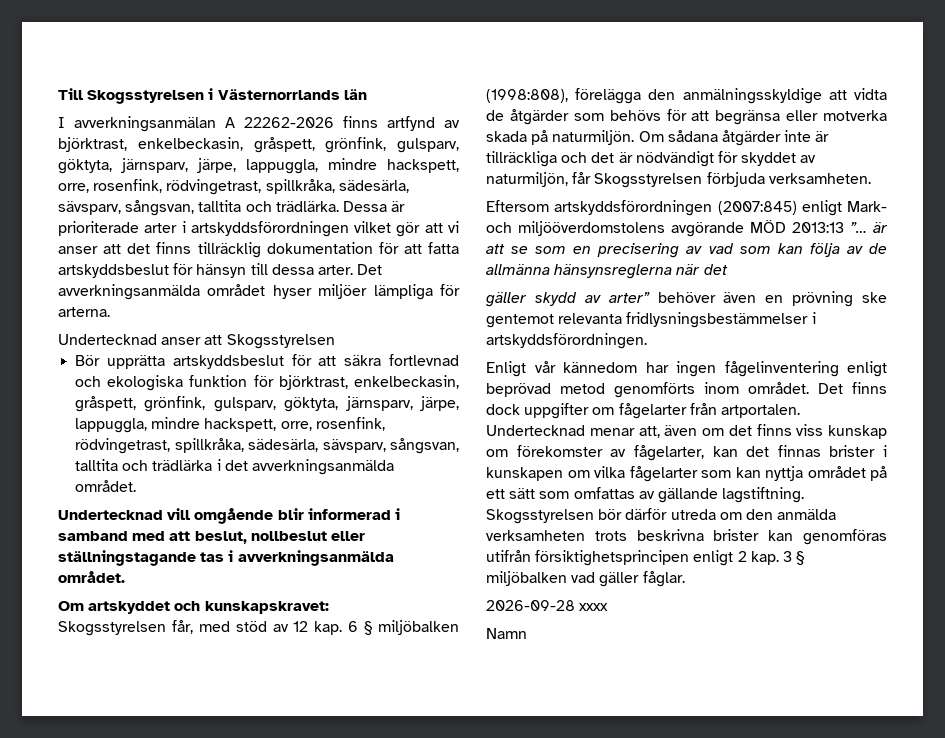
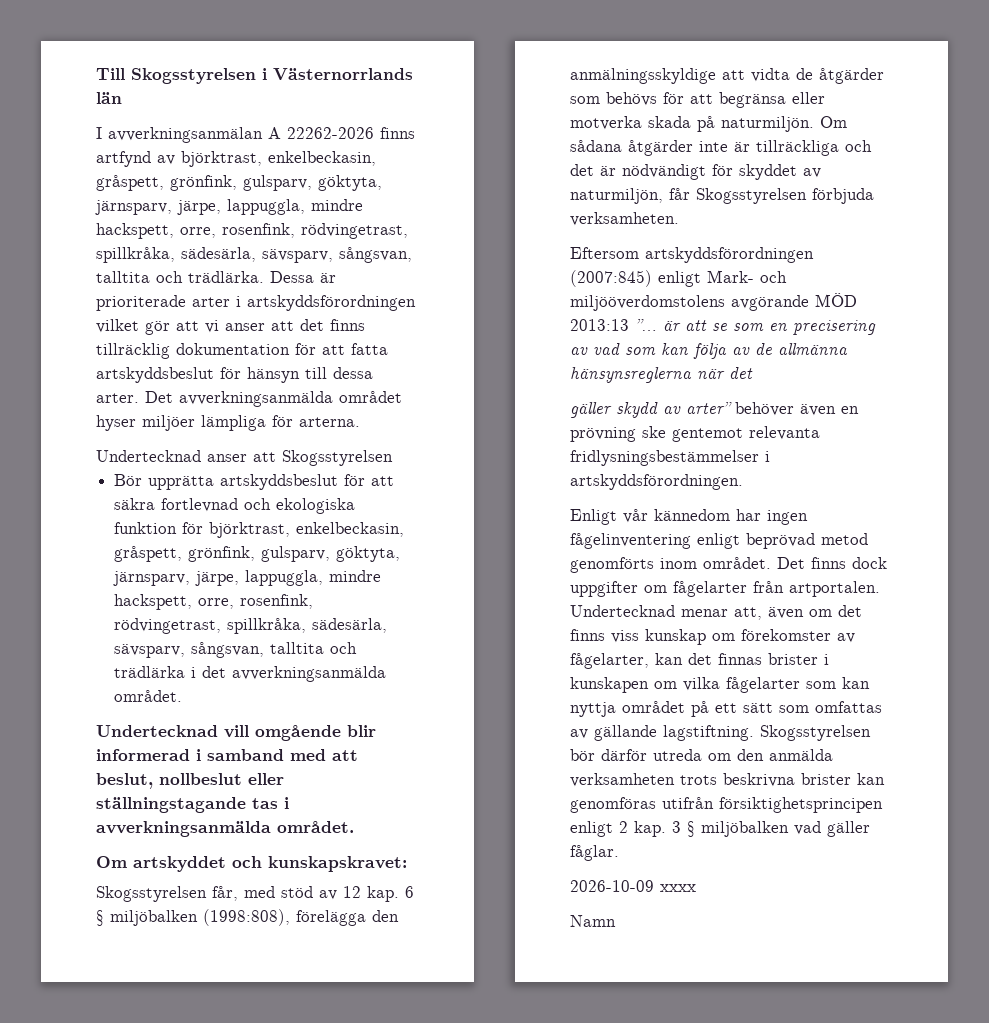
[486,600,575,611] 2026-09-28 -> [570,880,654,892] 2026-10-09

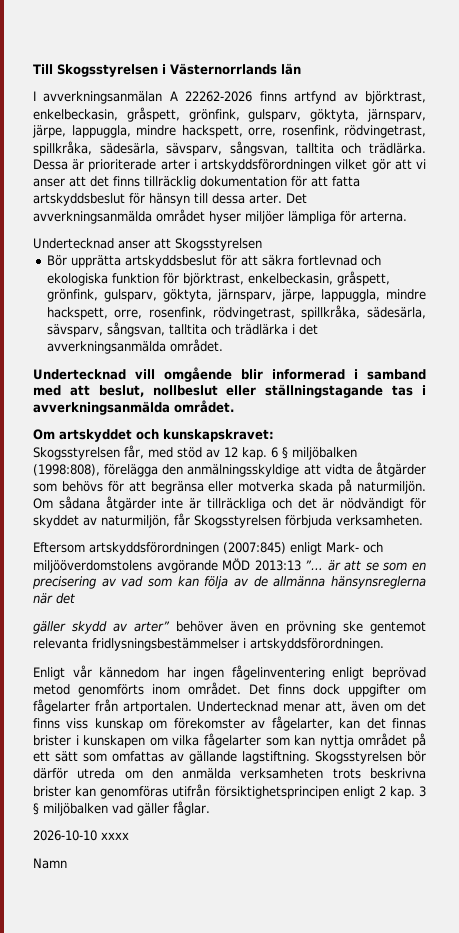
[570,880,654,892] 2026-10-09 -> [33,830,97,841] 2026-10-10

